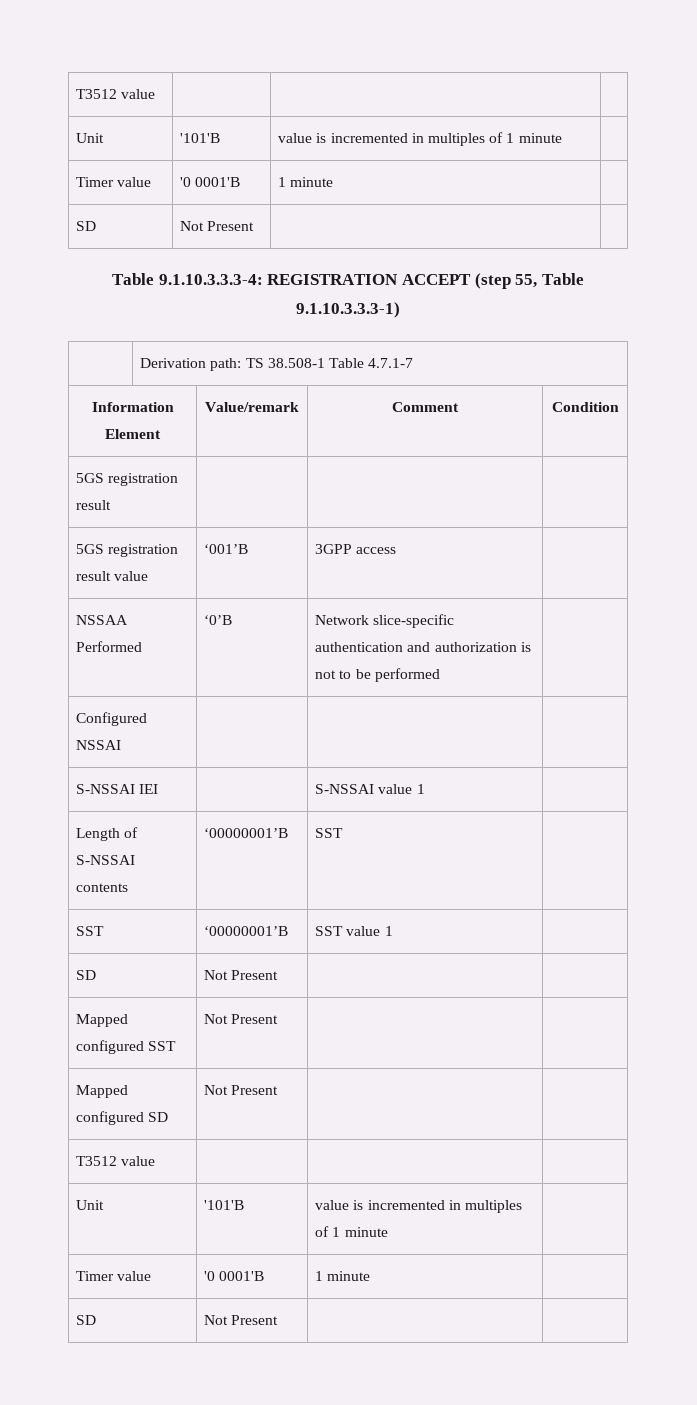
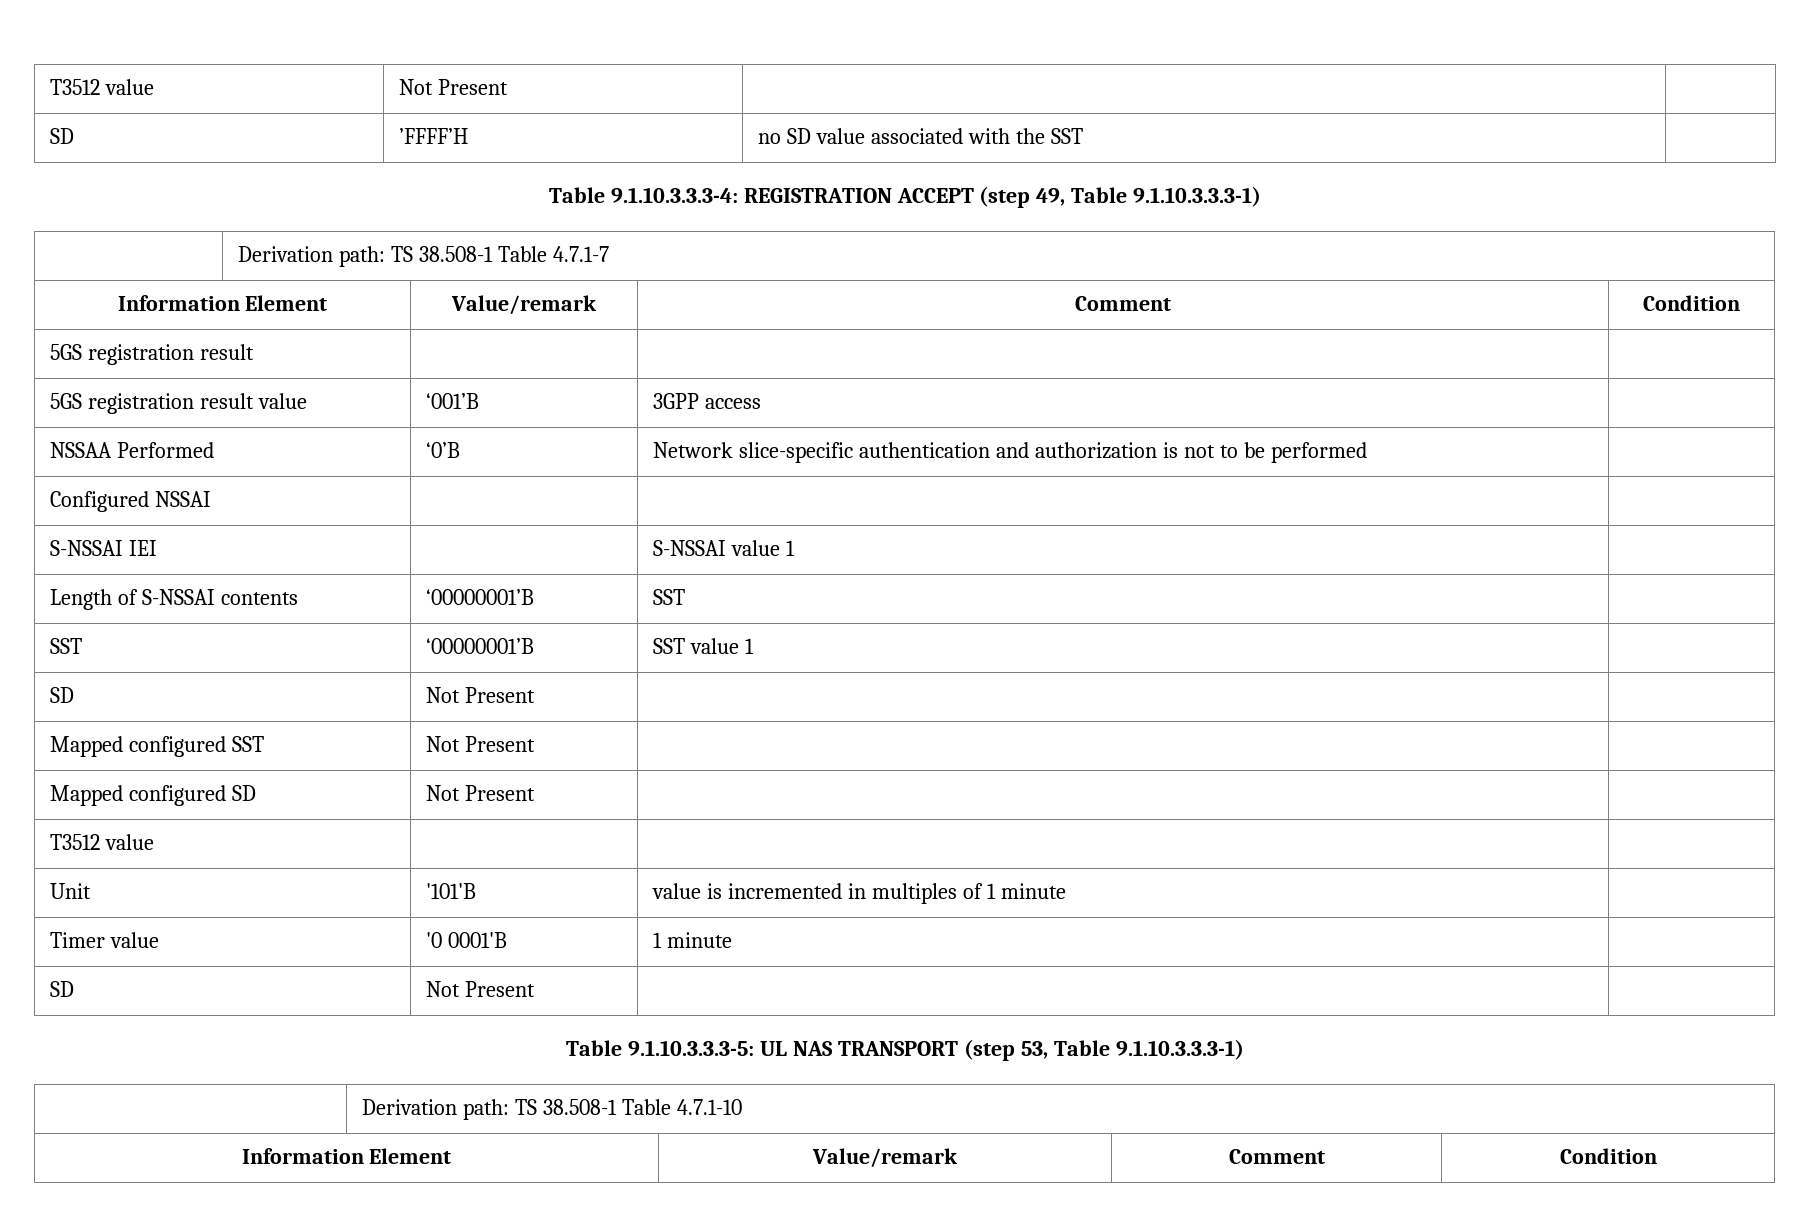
[76,89,156,99] [76,133,105,143] [180,133,221,143] [278,132,562,146] [76,177,152,187] [180,177,241,187] [278,177,334,187] [76,221,97,231] [180,221,255,231] T3512 value | | | // Unit | '101'B | value is incremented in multiples of 1 minute | // Timer value | '0 0001'B | 1 minute | // SD | Not Present | -> [50,79,155,95] [399,79,509,95] [50,128,75,144] [399,128,469,144] [758,128,1084,144] T3512 value | Not Present | | // SD | ’FFFF’H | no SD value associated with the SST
[515,274,538,288] 55, -> [1036,188,1066,206] 49,
(279, 1320) none -> [566,1039,1244,1061] [362,1099,743,1120] [241,1148,452,1164] [812,1148,958,1168] [1228,1149,1325,1164] [1559,1148,1657,1164] // Table 9.1.10.3.3.3-5: UL NAS TRANSPORT (step 53, Table 9.1.10.3.3.3-1) // | Derivation path: TS 38.508-1 Table 4.7.1-10 // Information Element | Value/remark | Comment | Condition

